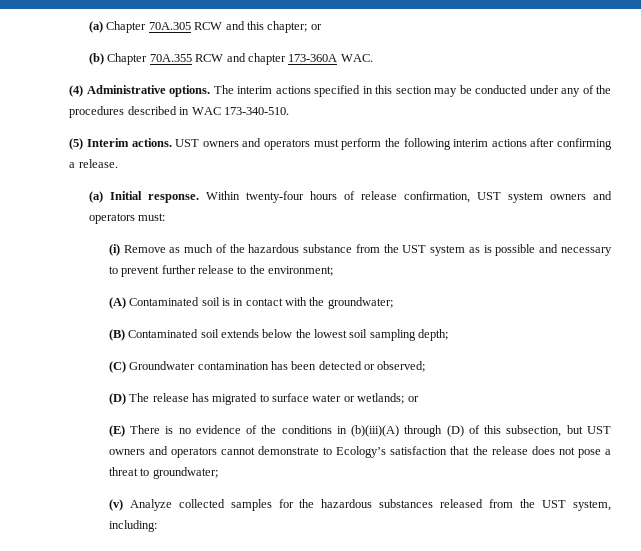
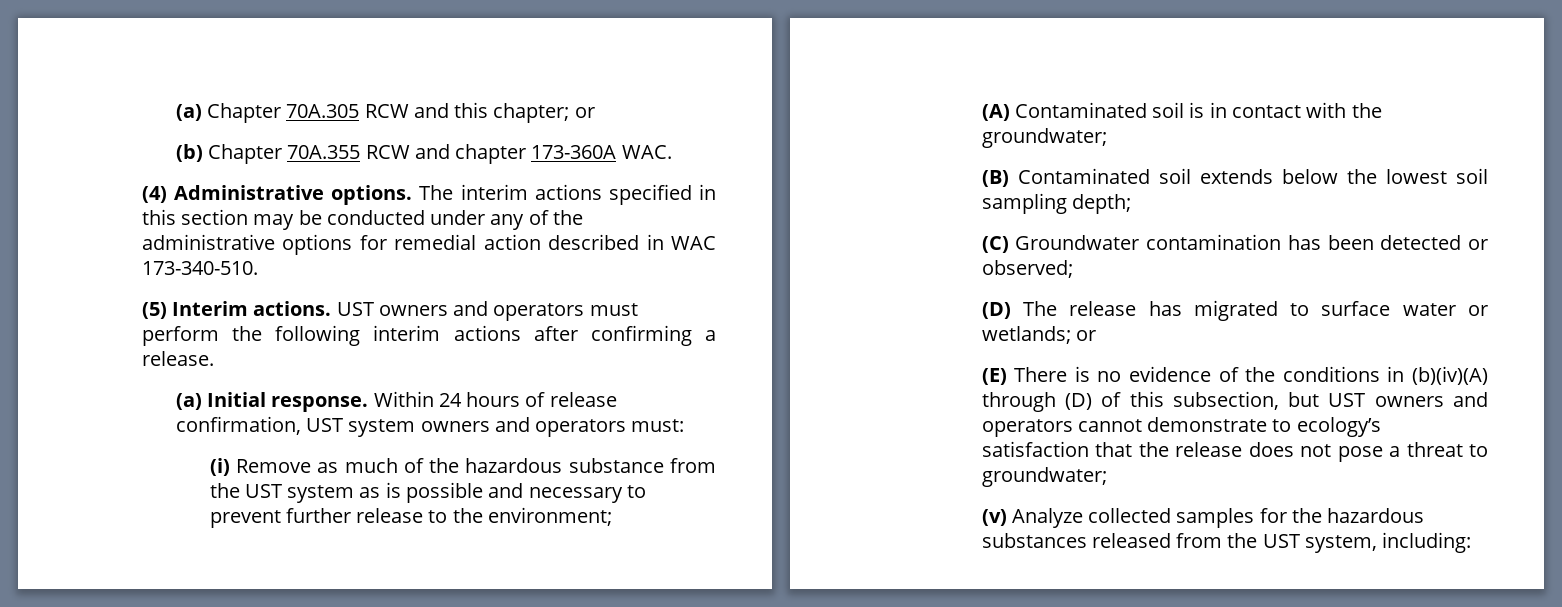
[69,106,125,118] procedures -> [141,234,541,255] administrative options for remedial action
[246,191,305,203] twenty-four -> [438,393,462,407] 24
[351,425,400,437] (b)(iii)(A) -> [1412,366,1488,385] (b)(iv)(A)
[336,446,387,458] Ecology’s -> [1296,417,1381,437] ecology’s

